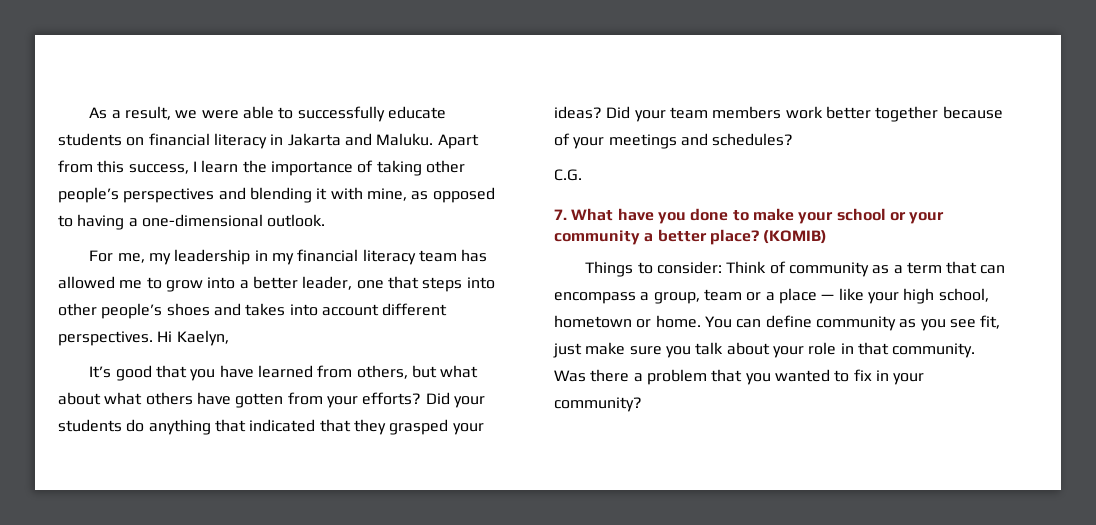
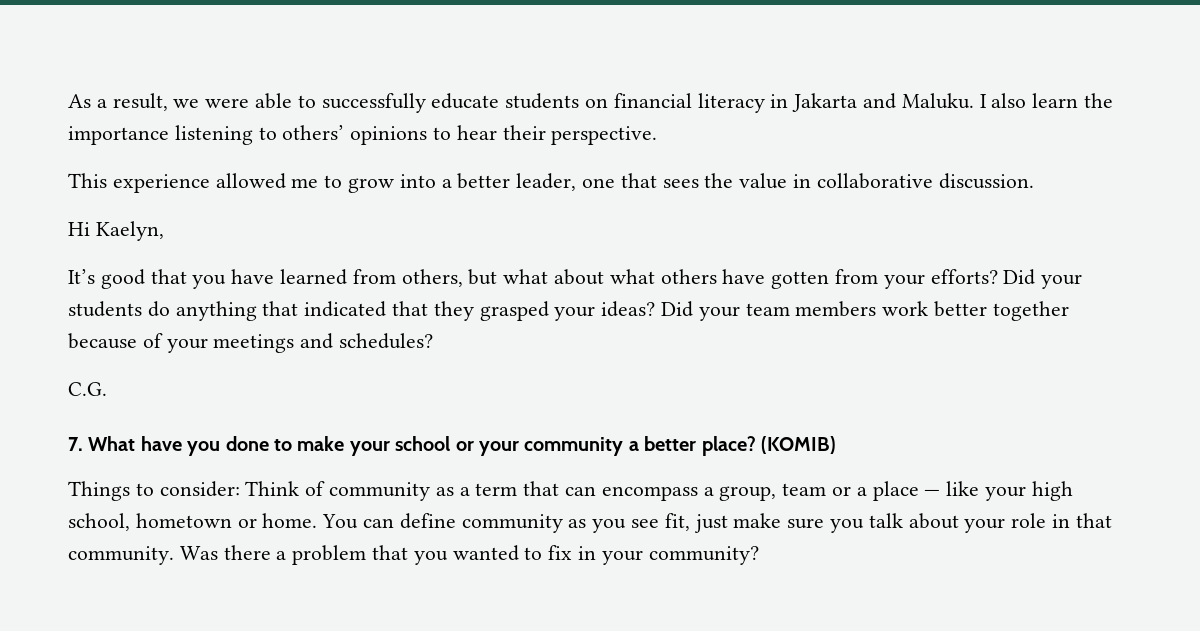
[437,134,479,149] [58,160,465,176] [58,187,495,203] [58,214,326,230] [89,249,488,265] Apart from this success, I learn the importance of taking other people’s perspectives and blending it with mine, as opposed to having a one-dimensional outlook. // For me, my leadership in my financial literacy team has -> [979,93,1114,108] [68,125,658,145] [68,173,210,193] I also learn the importance listening to others’ opinions to hear their perspective. // This experience
[422,277,495,292] [58,303,448,319] [58,331,153,346] steps into other people’s shoes and takes into account different perspectives. -> [662,173,1034,189] sees the value in collaborative discussion. //

